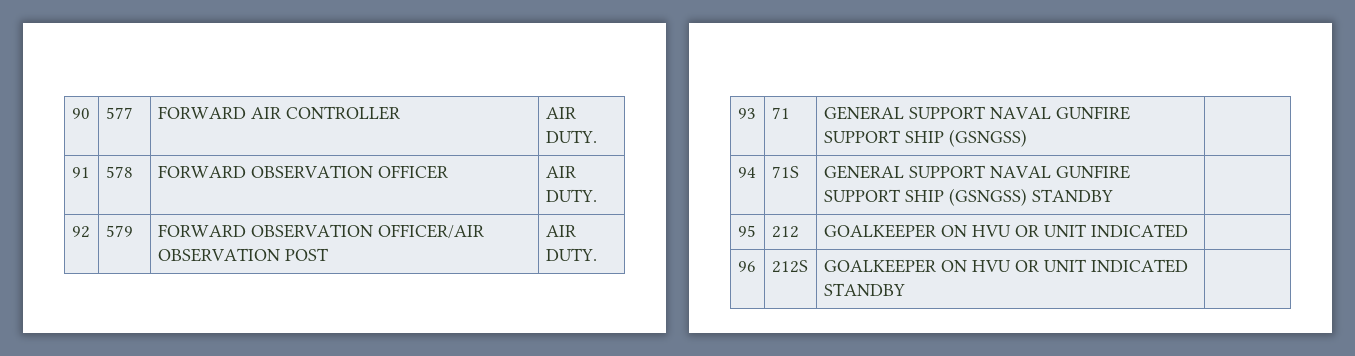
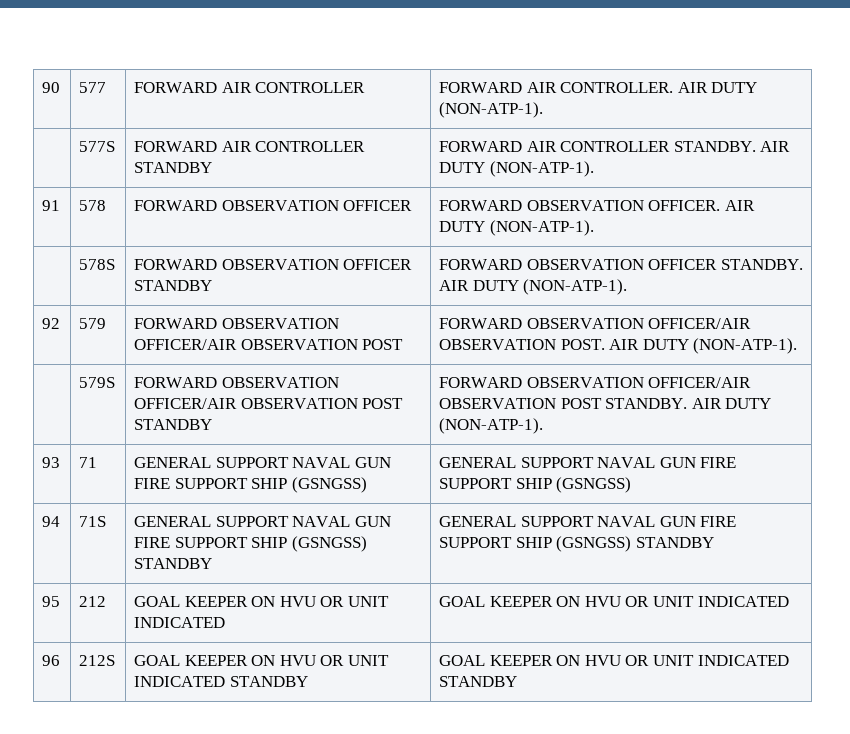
[545,107,576,119] [545,130,597,143] AIR DUTY. -> [439,82,758,93] [439,102,544,118] [79,141,116,152] [134,141,366,152] [134,162,213,173] [439,141,791,152] [439,161,594,177] FORWARD AIR CONTROLLER. AIR DUTY (NON-ATP-1). // | 577S | FORWARD AIR CONTROLLER STANDBY | FORWARD AIR CONTROLLER STANDBY. AIR DUTY (NON-ATP-1).
[545,166,576,178] [545,189,597,202] AIR DUTY. -> [439,200,755,211] [439,220,594,236] [79,259,116,270] [134,259,413,270] [134,280,213,291] [439,259,803,270] [439,279,628,295] FORWARD OBSERVATION OFFICER. AIR DUTY (NON-ATP-1). // | 578S | FORWARD OBSERVATION OFFICER STANDBY | FORWARD OBSERVATION OFFICER STANDBY. AIR DUTY (NON-ATP-1).
[545,225,576,237] [545,248,597,261] AIR DUTY. -> [439,318,752,329] [439,338,798,354] [79,377,116,388] [134,377,339,388] [134,398,404,409] [134,419,213,430] [439,377,752,388] [439,398,772,409] [439,418,544,434] FORWARD OBSERVATION OFFICER/AIR OBSERVATION POST. AIR DUTY (NON-ATP-1). // | 579S | FORWARD OBSERVATION OFFICER/AIR OBSERVATION POST STANDBY | FORWARD OBSERVATION OFFICER/AIR OBSERVATION POST STANDBY. AIR DUTY (NON-ATP-1).
[1055,106,1130,120] GUNFIRE -> [354,457,391,468] [134,478,171,489] GUN FIRE
(1027, 138) none -> [439,457,737,468] [439,477,632,493] GENERAL SUPPORT NAVAL GUN FIRE SUPPORT SHIP (GSNGSS)
[1055,165,1130,179] GUNFIRE -> [354,516,391,527] [134,537,171,548] GUN FIRE
(1113, 195) none -> [439,516,737,527] [439,536,714,552] GENERAL SUPPORT NAVAL GUN FIRE SUPPORT SHIP (GSNGSS) STANDBY
[823,224,936,238] GOALKEEPER -> [134,596,248,607] GOAL KEEPER
(1188, 231) none -> [439,596,789,607] GOAL KEEPER ON HVU OR UNIT INDICATED
[823,259,936,273] GOALKEEPER -> [134,655,248,666] GOAL KEEPER
(905, 289) none -> [439,655,789,666] [439,676,518,687] GOAL KEEPER ON HVU OR UNIT INDICATED STANDBY

